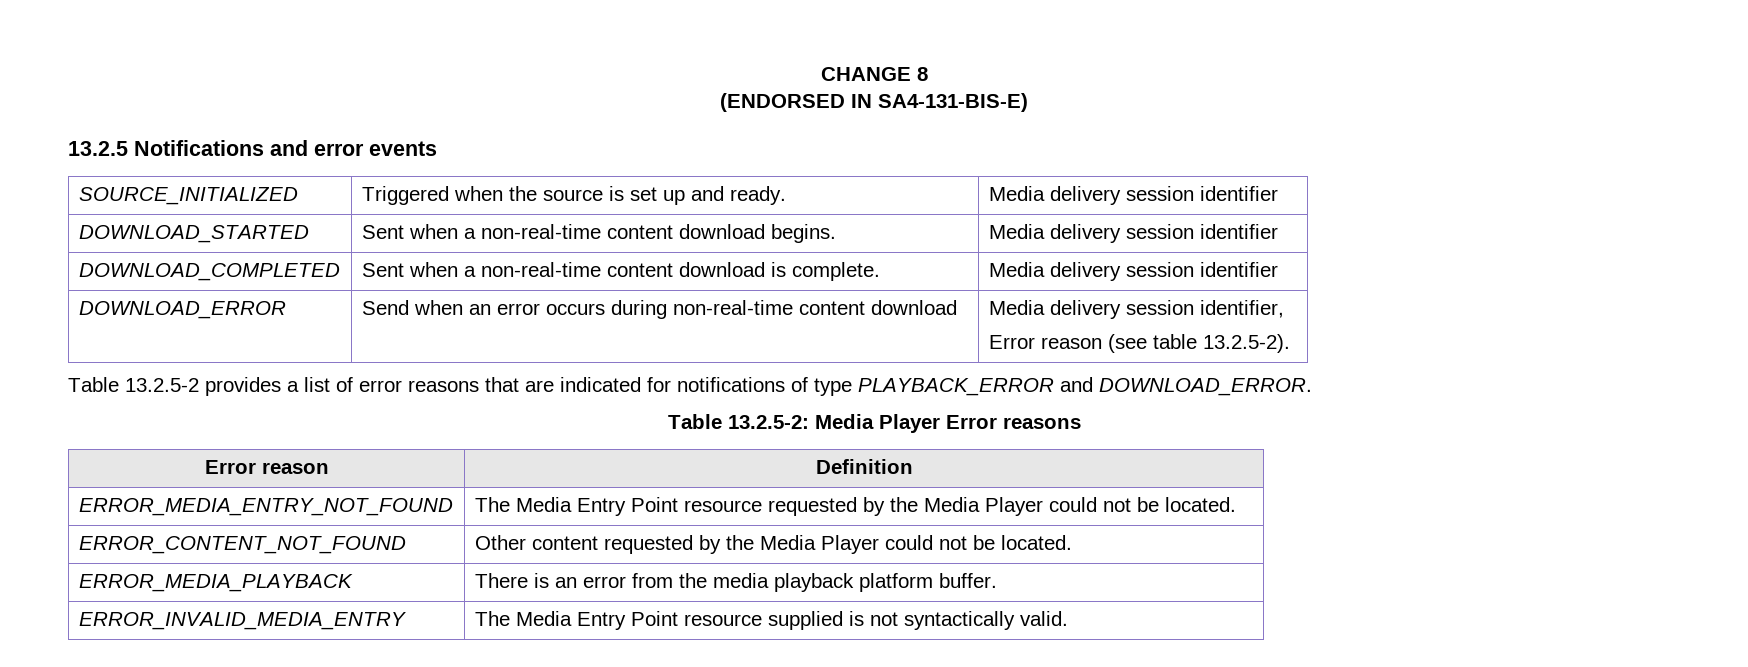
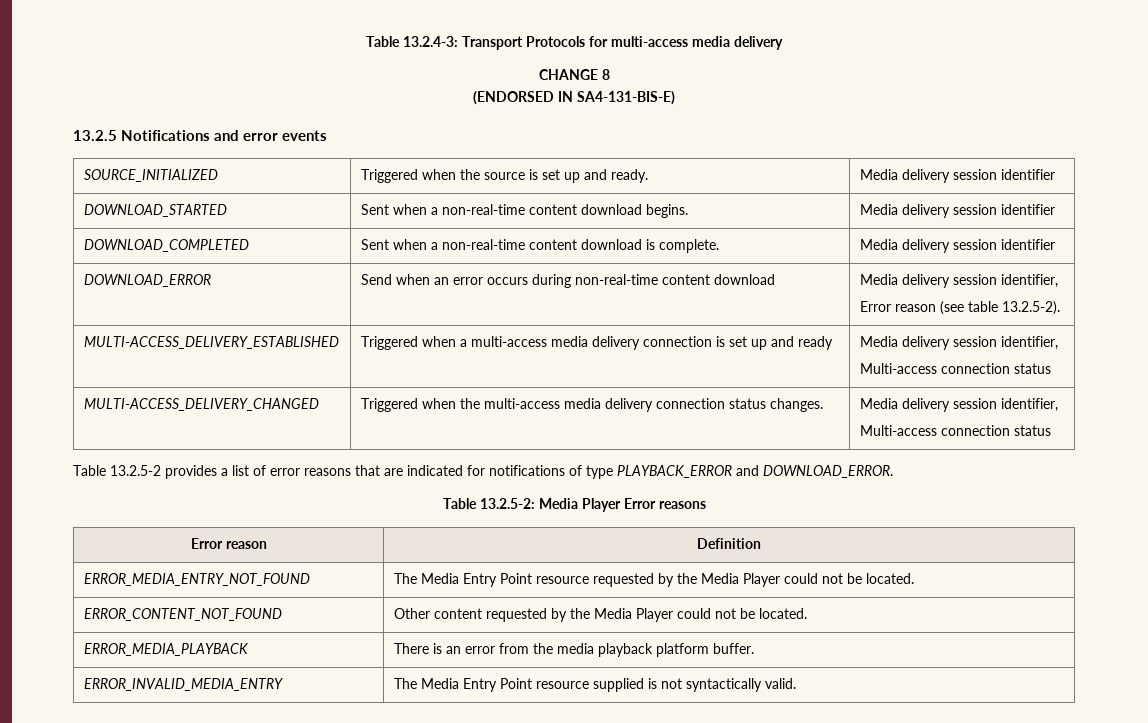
(820, 74) none -> [366,36,783,50] Table 13.2.4-3: Transport Protocols for multi-access media delivery //
(1290, 343) none -> [84,336,340,349] [361,336,834,350] [860,336,1059,350] [860,363,1052,374] [84,398,320,411] [361,398,824,412] [860,398,1059,412] [860,425,1052,436] // MULTI-ACCESS_DELIVERY_ESTABLISHED | Triggered when a multi-access media delivery connection is set up and ready | Media delivery session identifier, // Multi-access connection status // MULTI-ACCESS_DELIVERY_CHANGED | Triggered when the multi-access media delivery connection status changes. | Media delivery session identifier, // Multi-access connection status

